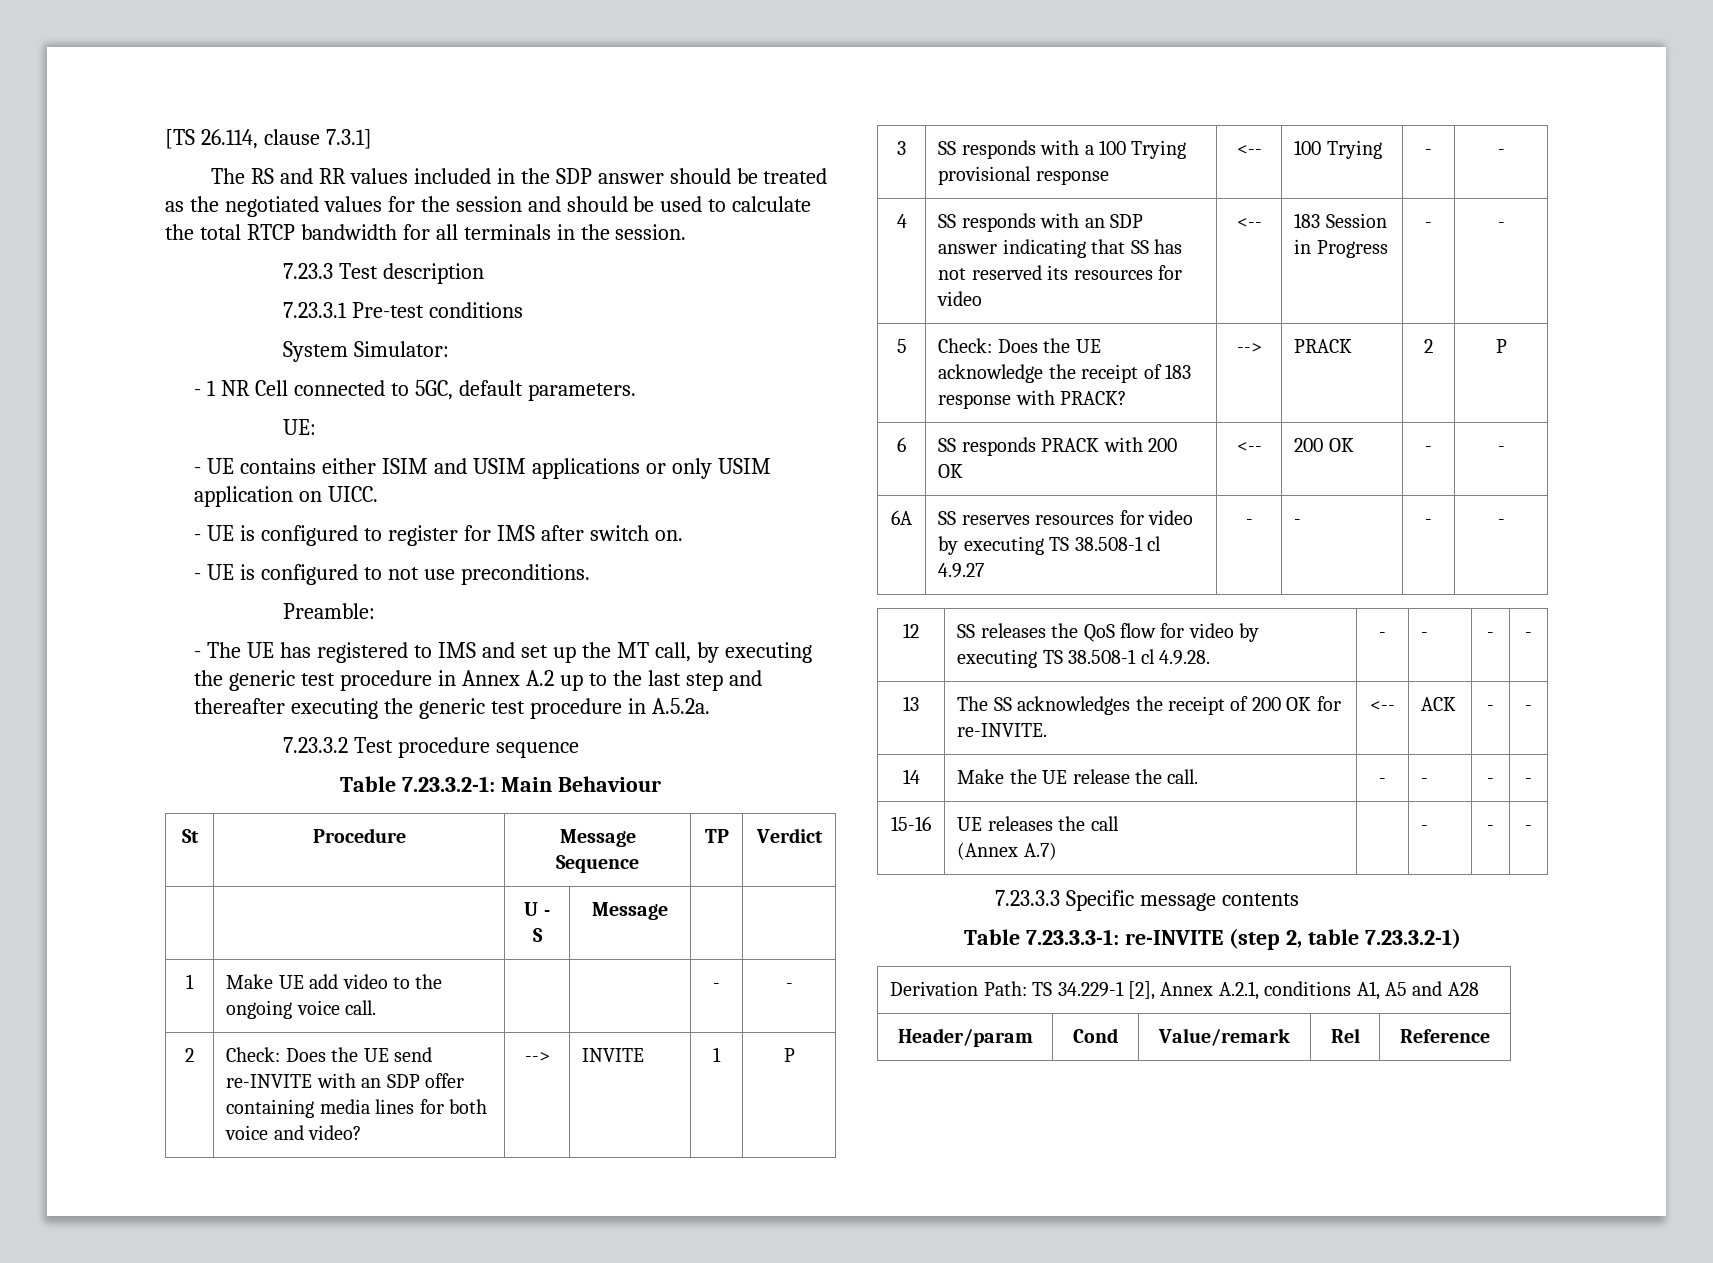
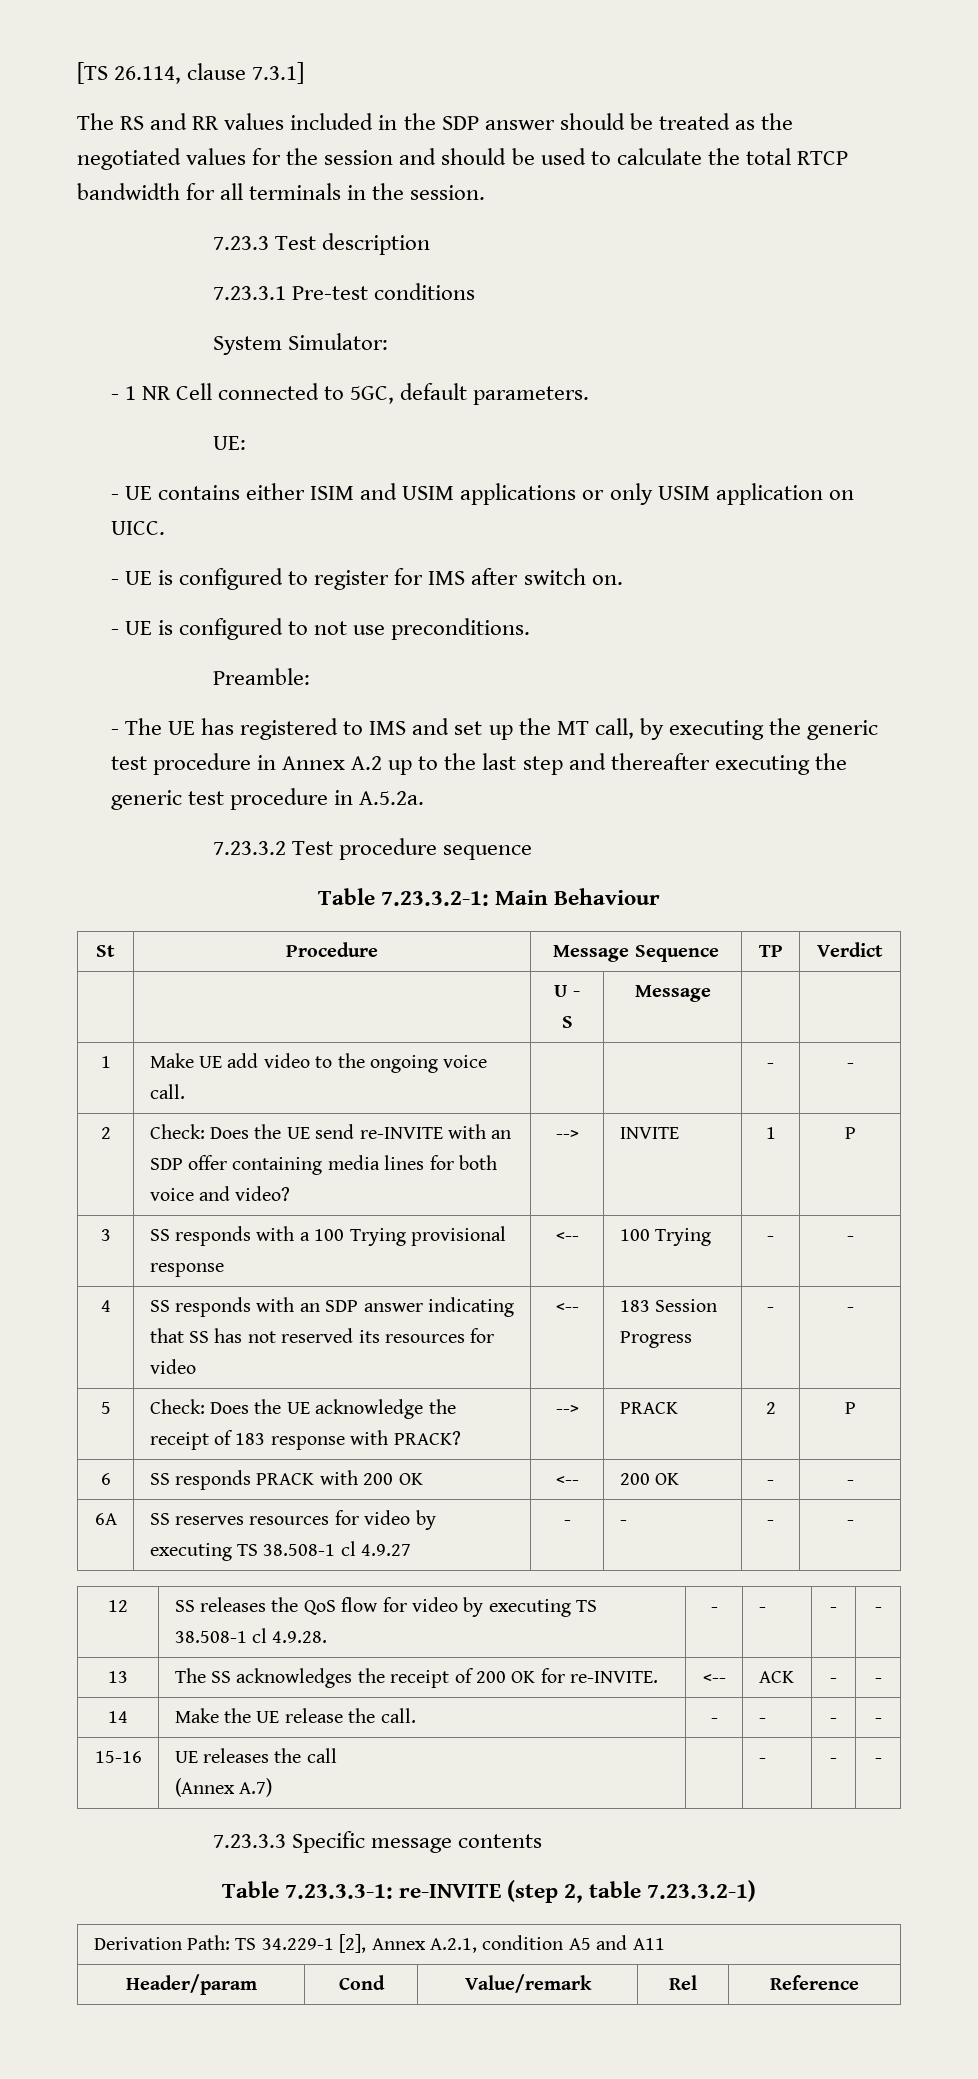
[1294,239,1312,254] in -> (717, 1305) none
[1264,981,1380,1000] conditions A1, -> [482,1935,564,1950] condition
[1447,982,1479,996] A28 -> [632,1938,665,1950] A11

